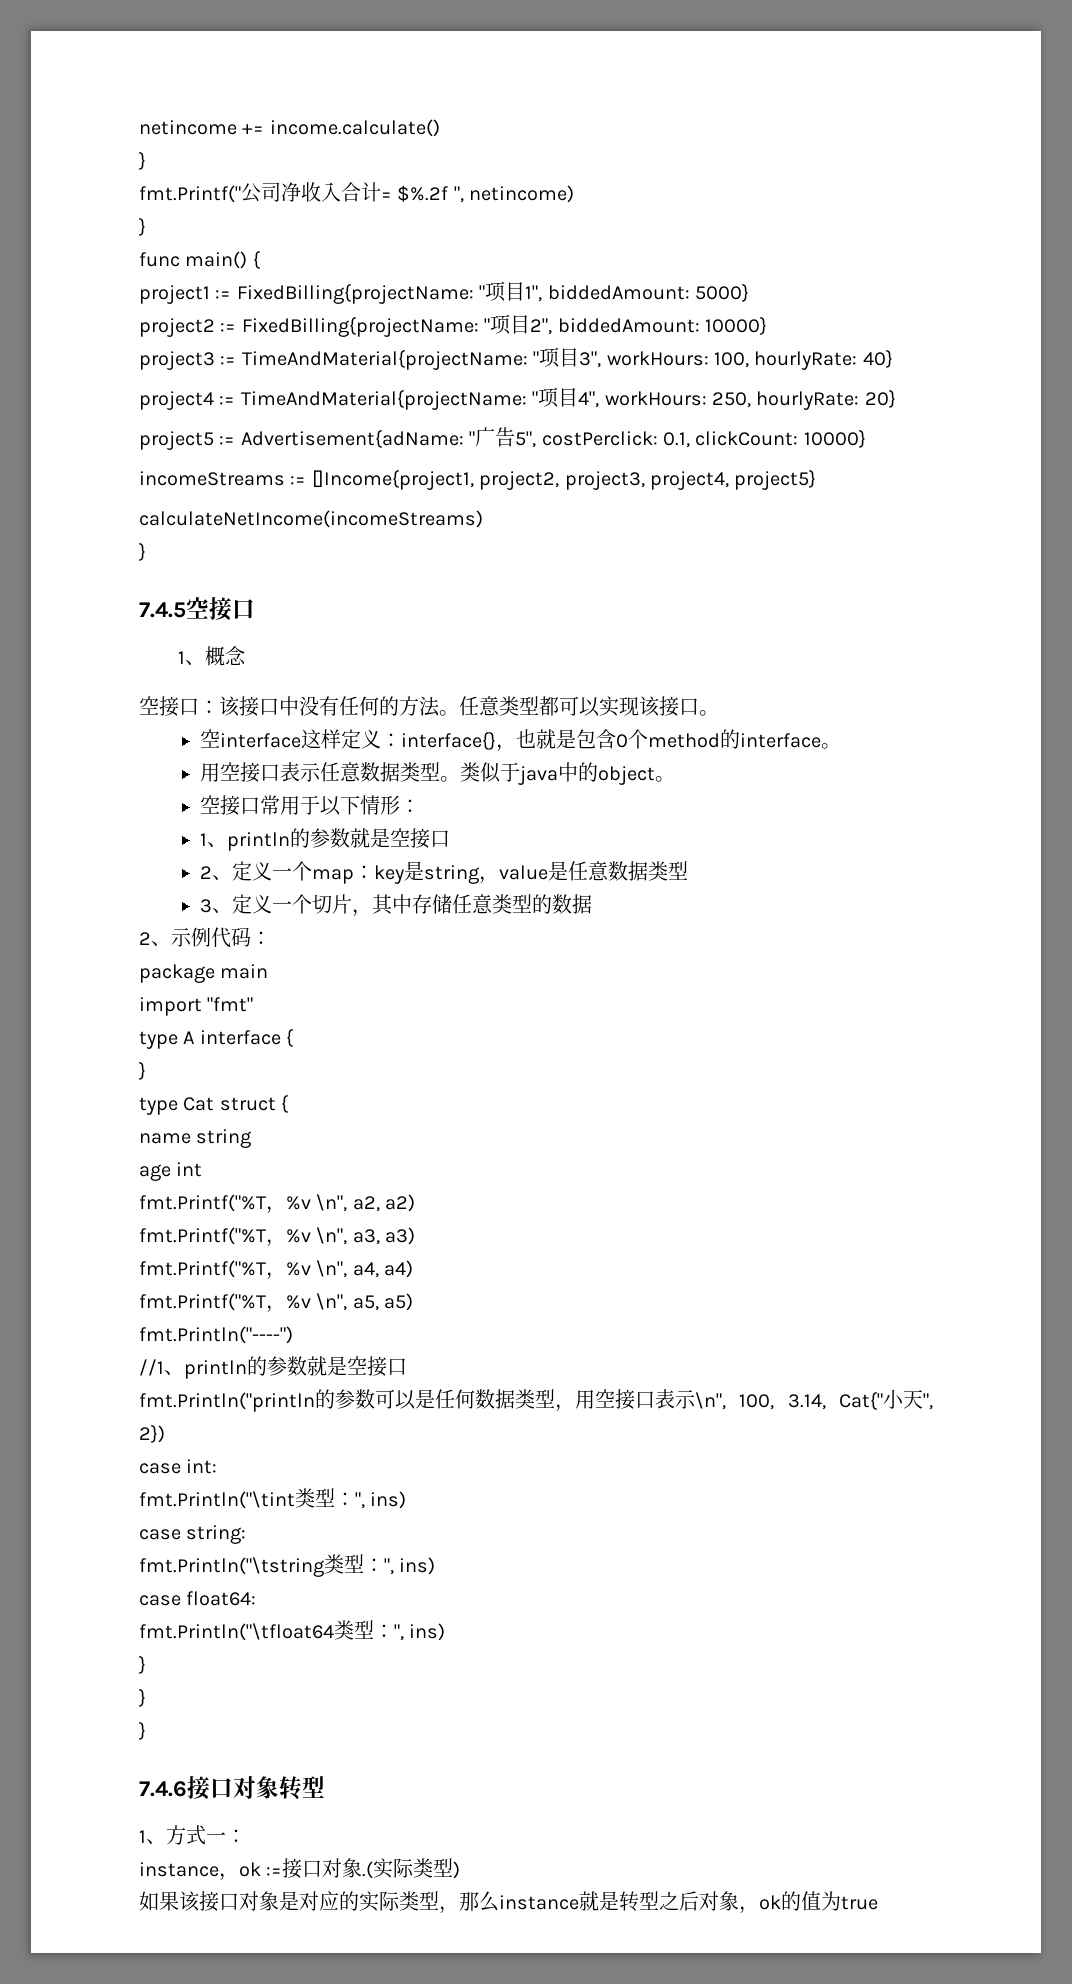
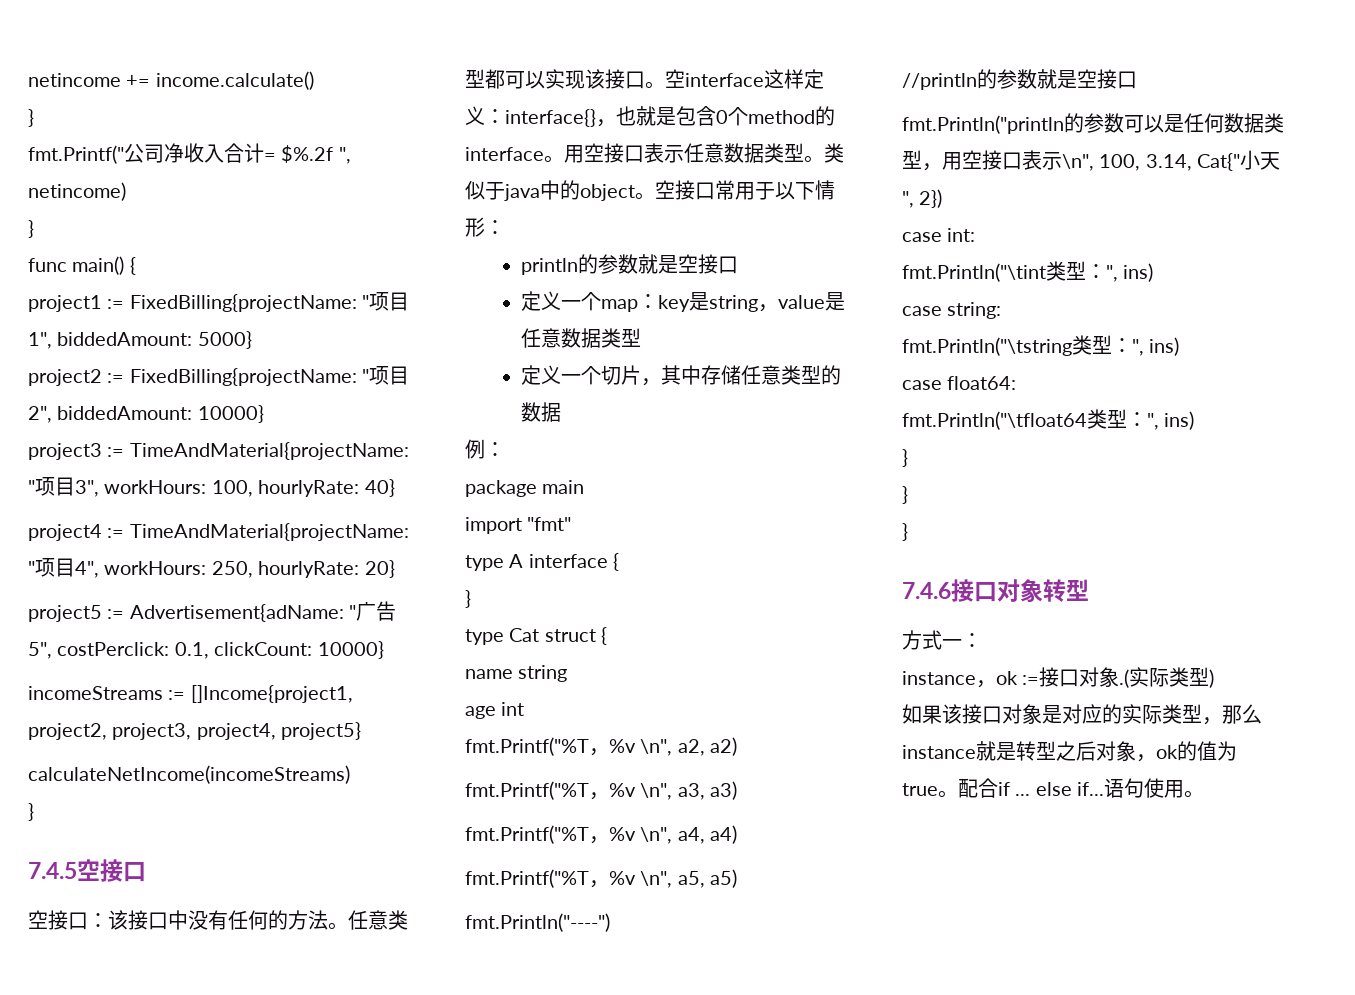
[178,646,247,666] // 1、概念 -> (146, 872) none
(719, 713) // -> (665, 85) none
(842, 746) // -> (564, 159) none
(676, 779) // -> (655, 196) none
[200,828,451,851] [200,866,233,880] 1、println的参数就是空接口 // 2、 -> [520,254,738,275] println的参数就是空接口 //
[200,899,233,913] 3、 -> (641, 337) none
[139,927,251,948] 2、示例代码 -> [465,439,485,459] 例
[139,1359,247,1379] //1、println -> [902,73,977,90] //println
[139,1830,166,1844] 1、 -> (1089, 590) none
(878, 1903) none -> [938,778,1205,798] 。配合if ... else if...语句使用。

